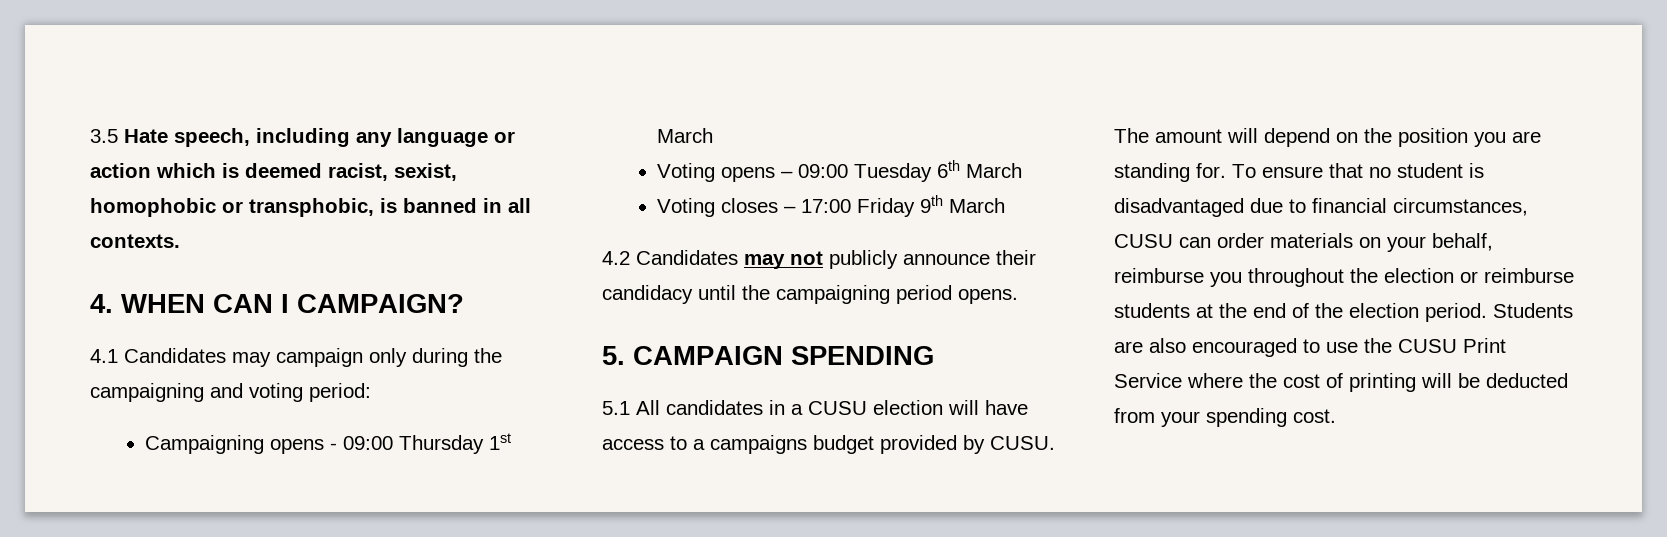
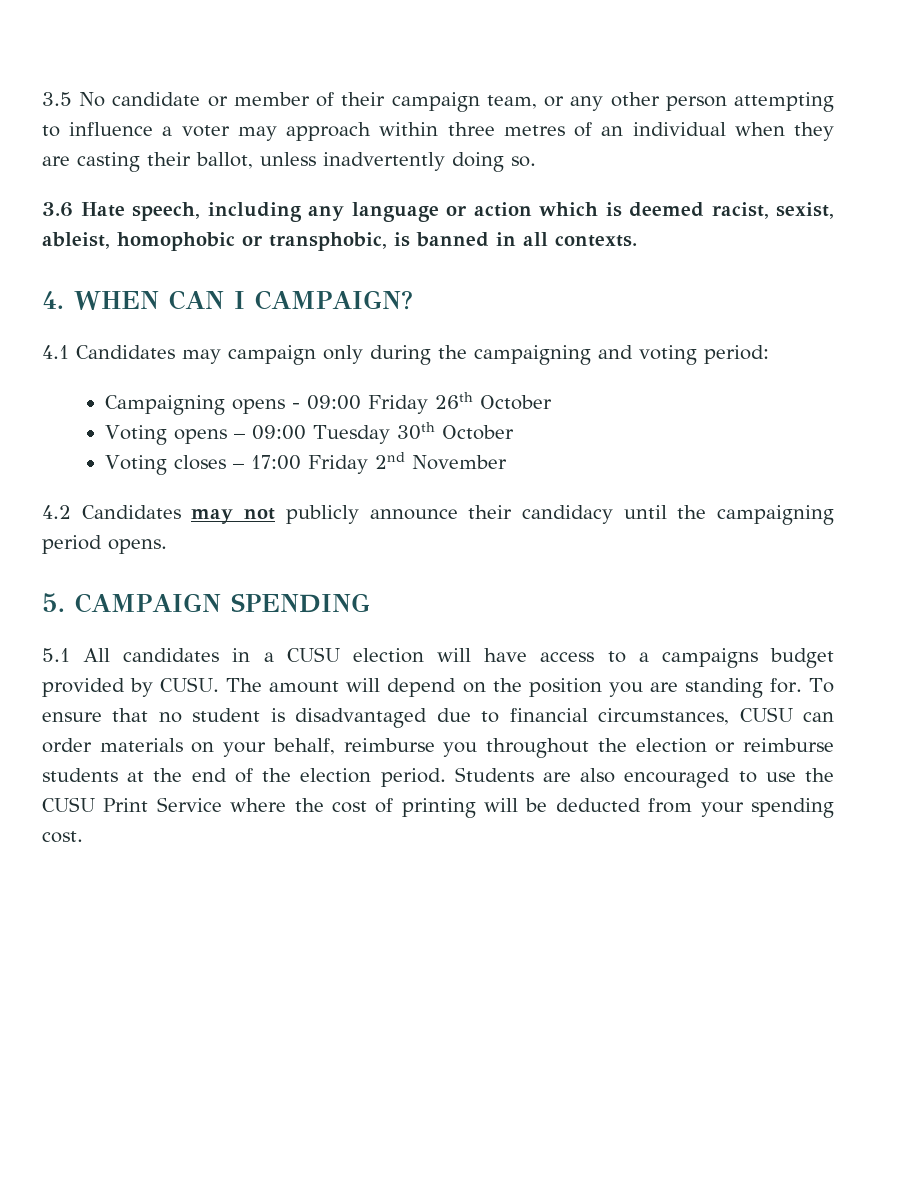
(118, 136) none -> [79,92,835,112] [42,122,835,141] [42,152,536,172] [42,202,73,217] No candidate or member of their campaign team, or any other person attempting to influence a voter may approach within three metres of an individual when they are casting their ballot, unless inadvertently doing so. // 3.6
(457, 172) none -> [42,232,110,249] ableist,
[399,433,512,454] [657,128,714,143] Thursday 1st March -> [368,392,553,414] Friday 26th October
[937,160,1023,178] 6th March -> [397,422,515,440] 30th October
[920,195,1006,213] 9th March -> [375,452,508,470] 2nd November

